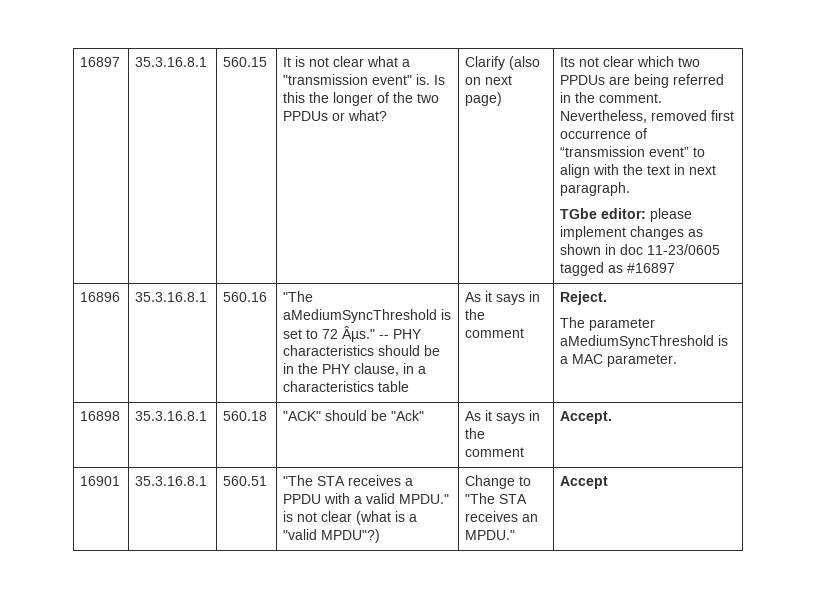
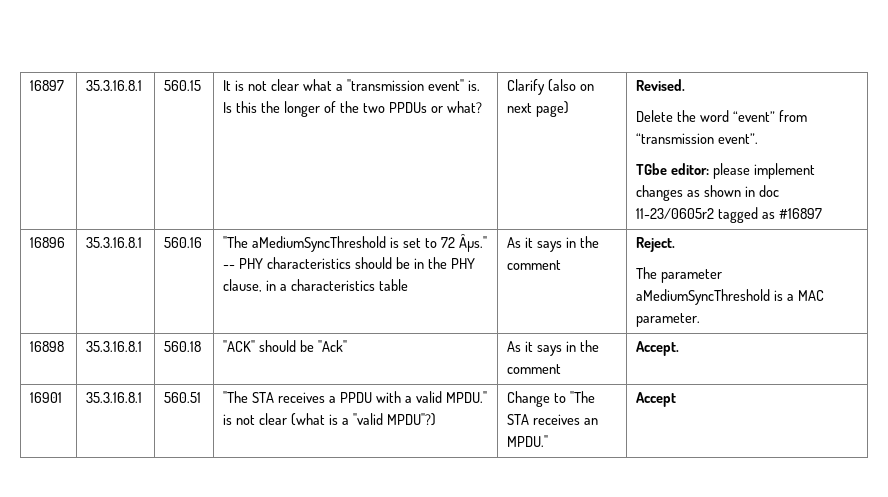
[560,56,701,67] [560,74,725,88] [560,92,663,103] [560,110,735,123] [560,128,648,139] [560,146,706,157] [560,164,717,178] [560,182,631,196] Its not clear which two PPDUs are being referred in the comment. Nevertheless, removed first occurrence of “transmission event” to align with the text in next paragraph. -> [636,79,686,91] [636,110,807,122] [636,133,759,144] Revised. // Delete the word “event” from “transmission event”.
[647,244,721,255] 11-23/0605 -> [636,208,715,219] 11-23/0605r2

